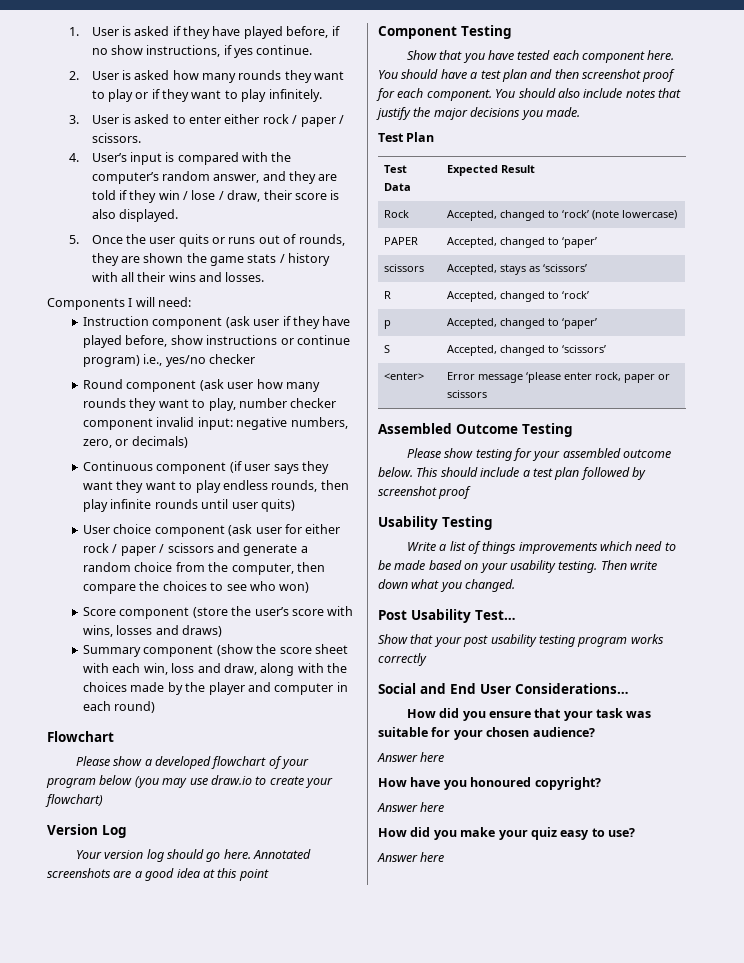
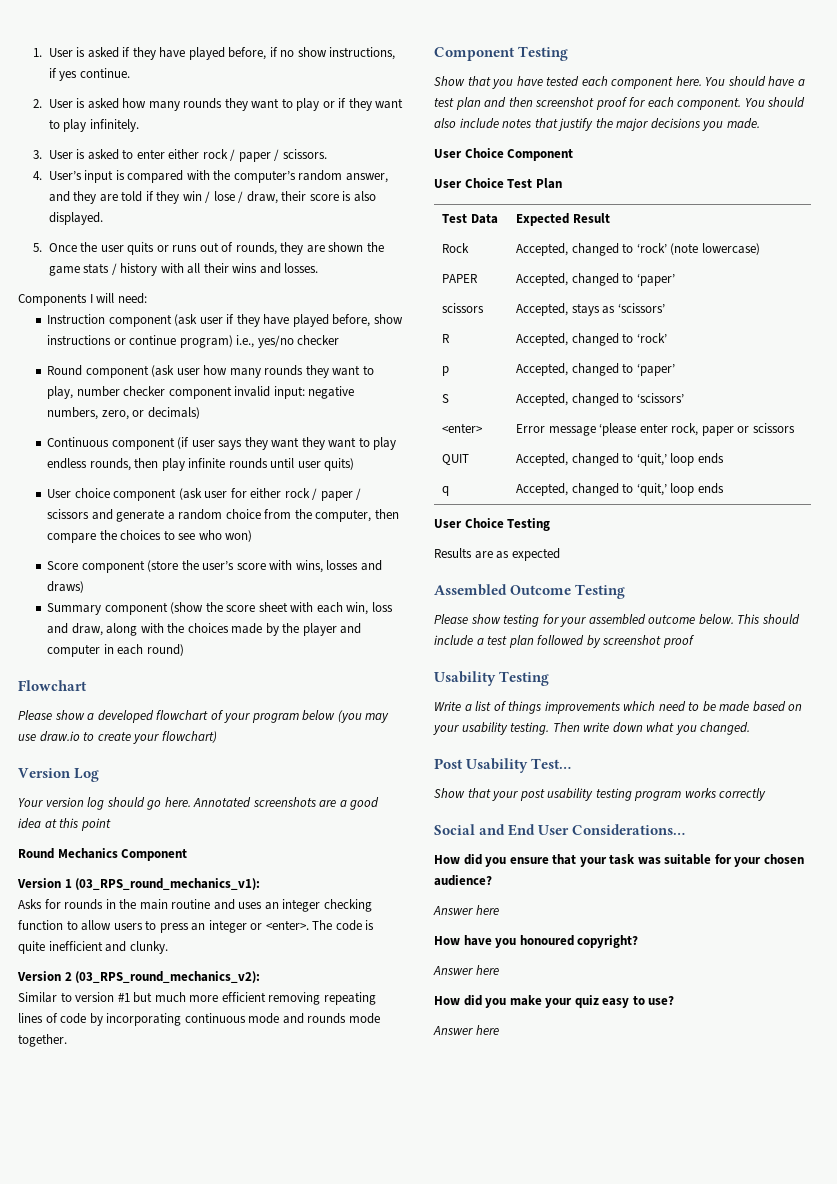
(269, 875) none -> [18,848,188,861] [17,878,261,890] [18,899,372,912] [18,920,375,933] [18,941,168,954] [17,971,261,983] [18,992,376,1005] [18,1013,380,1026] [18,1034,67,1047] // Round Mechanics Component // Version 1 (03_RPS_round_mechanics_v1): // Asks for rounds in the main routine and uses an integer checking function to allow users to press an integer or <enter>. The code is quite inefficient and clunky. // Version 2 (03_RPS_round_mechanics_v2): // Similar to version #1 but much more efficient removing repeating lines of code by incorporating continuous mode and rounds mode together.
(580, 112) none -> [434,148,574,161] [434,178,504,188] User Choice Component // User Choice
(487, 394) none -> [442,454,470,465] [516,453,724,466] [442,486,450,496] [516,483,724,496] [434,518,551,531] [434,548,560,561] // QUIT | Accepted, changed to ‘quit,’ loop ends // q | Accepted, changed to ‘quit,’ loop ends // User Choice Testing // Results are as expected

